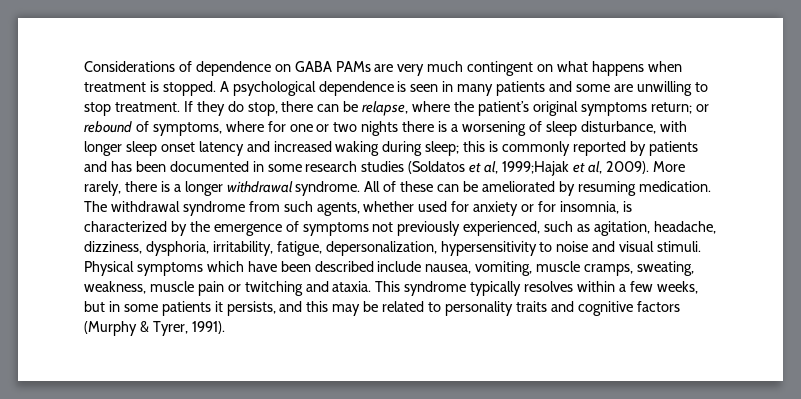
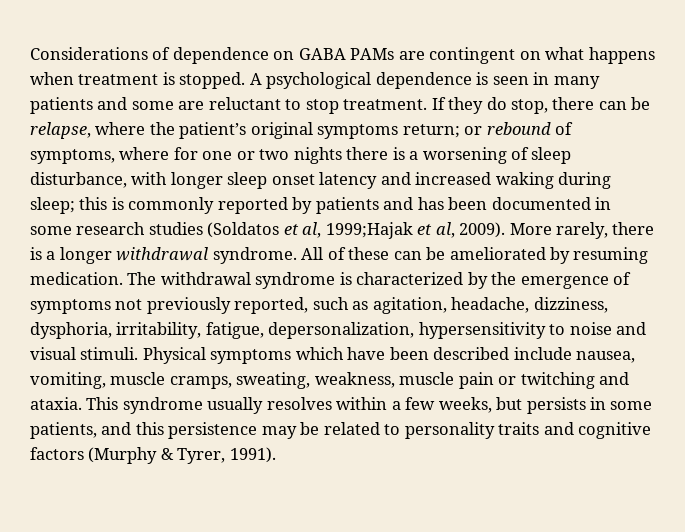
[397,61,464,76] very much -> (425, 55) none
[636,81,692,96] unwilling -> [208,97,281,110] reluctant
[248,201,619,216] from such agents, whether used for anxiety or for insomnia, -> (336, 280) none
[463,221,541,236] experienced, -> [234,297,309,314] reported,
[470,281,522,296] typically -> [207,397,264,414] usually
[108,301,276,316] in some patients it persists, -> [526,397,653,414] [30,422,97,439] persists in some patients,
(329, 306) none -> [168,422,258,439] persistence

